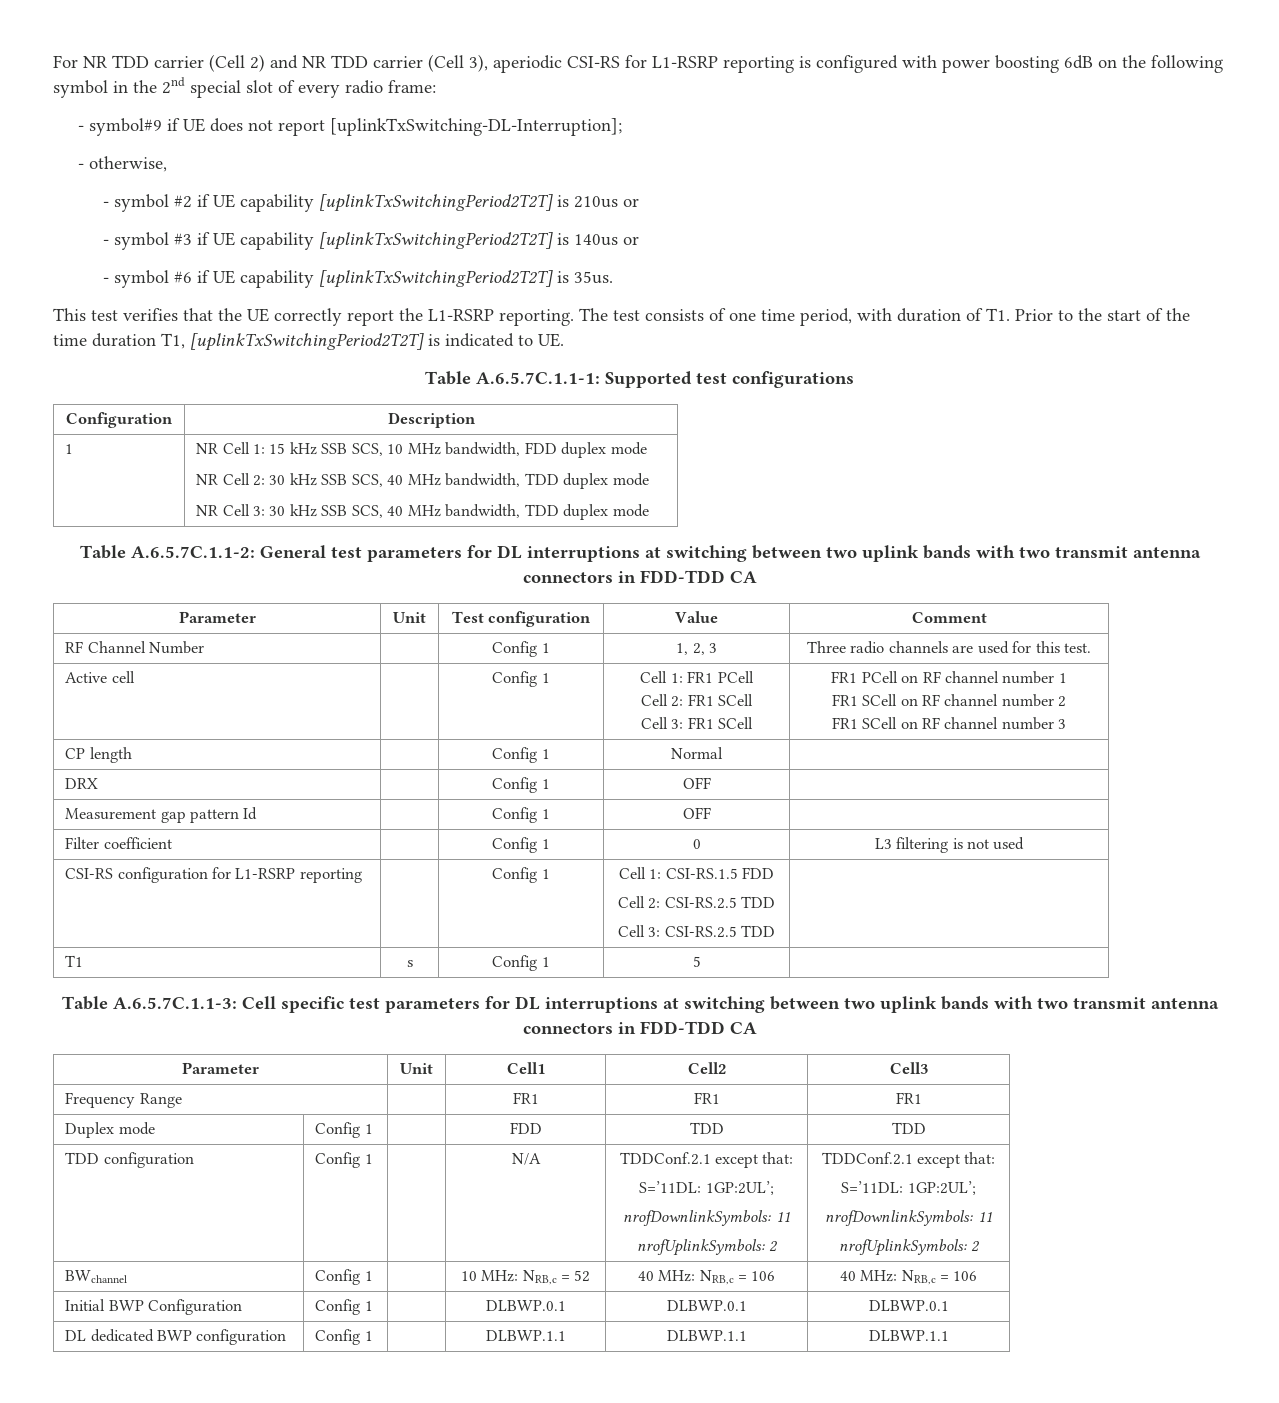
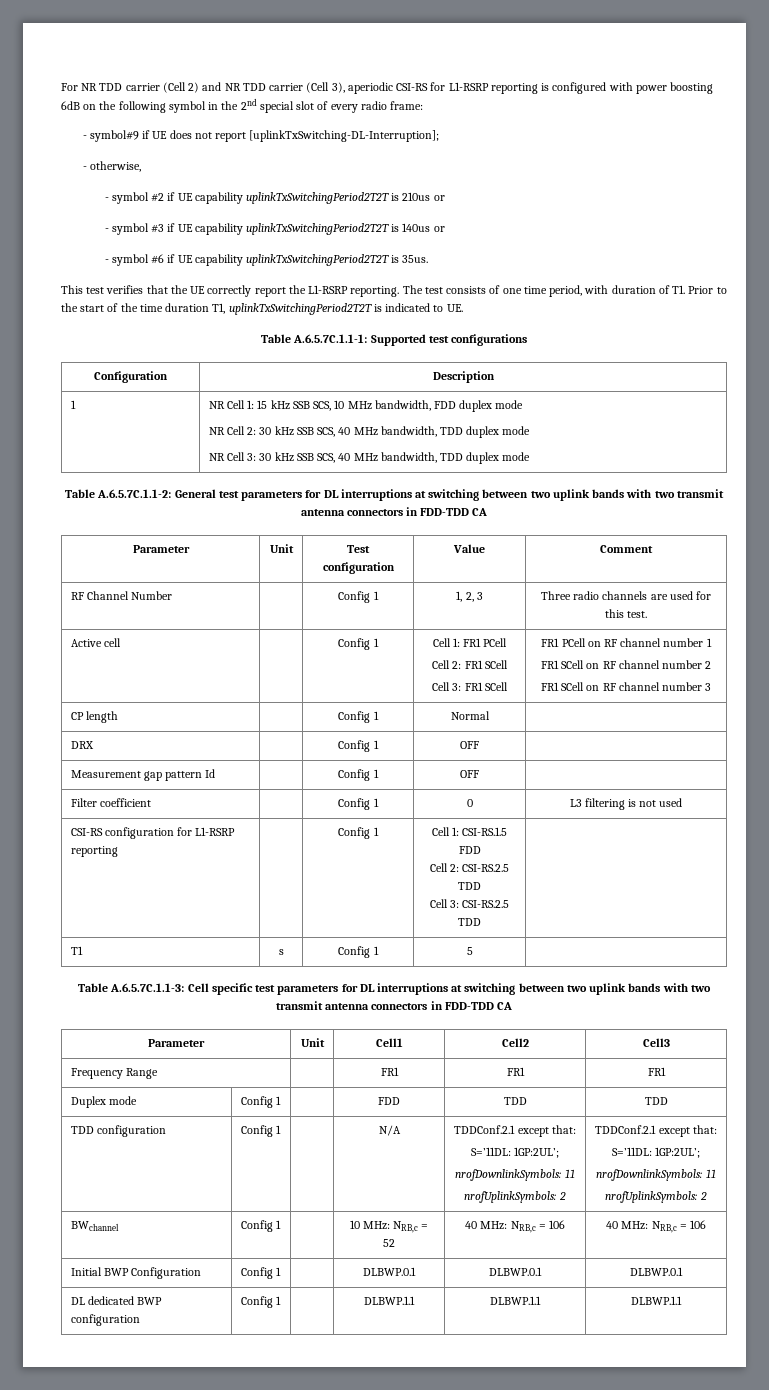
[319,194,554,212] [uplinkTxSwitchingPeriod2T2T] -> [245,192,389,204] uplinkTxSwitchingPeriod2T2T
[319,232,554,250] [uplinkTxSwitchingPeriod2T2T] -> [245,223,389,235] uplinkTxSwitchingPeriod2T2T
[319,270,554,288] [uplinkTxSwitchingPeriod2T2T] -> [245,254,389,266] uplinkTxSwitchingPeriod2T2T
[190,333,424,351] [uplinkTxSwitchingPeriod2T2T] -> [228,303,372,315] uplinkTxSwitchingPeriod2T2T

